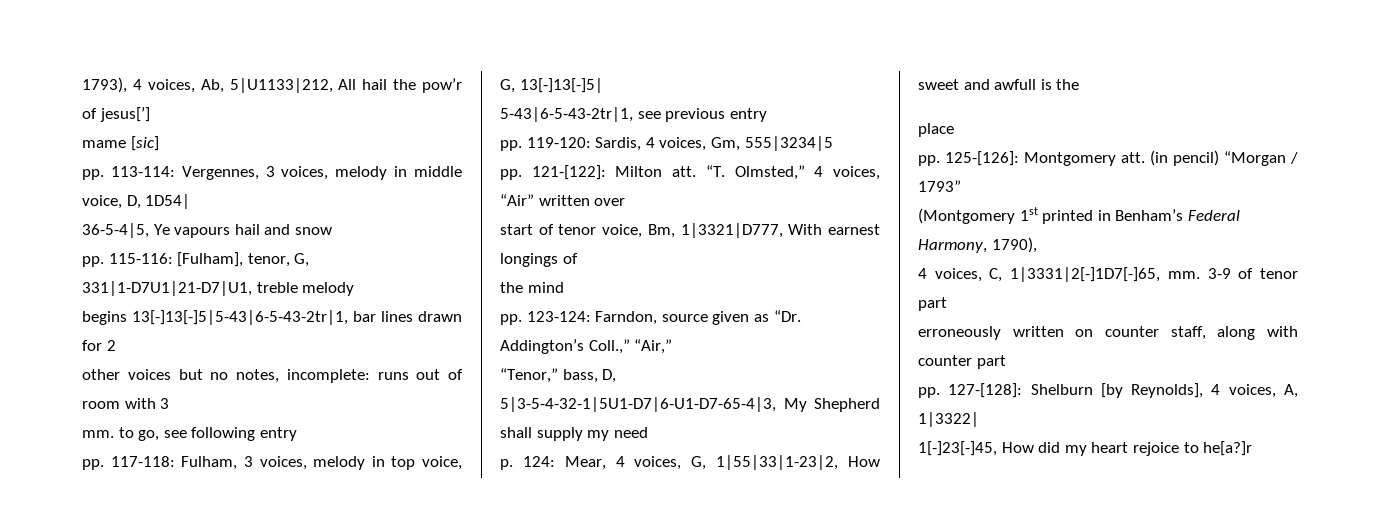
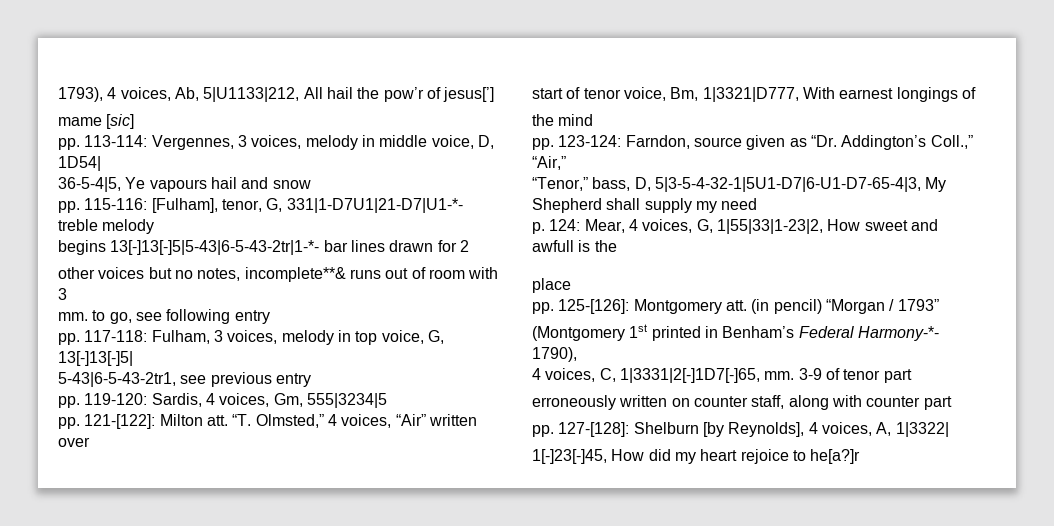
[82,281,252,296] 331|1-D7U1|21-D7|U1, -> [286,198,463,213] 331|1-D7U1|21-D7|U1-*-
[132,310,348,325] 13[-]13[-]5|5-43|6-5-43-2tr|1, -> [110,240,320,255] 13[-]13[-]5|5-43|6-5-43-2tr|1-*-
[286,369,370,383] incomplete: -> [244,267,346,282] incomplete**&
[500,107,633,122] 5-43|6-5-43-2tr|1, -> [58,372,176,387] 5-43|6-5-43-2tr1,
[918,239,987,253] Harmony, -> [857,326,939,341] Harmony-*-

